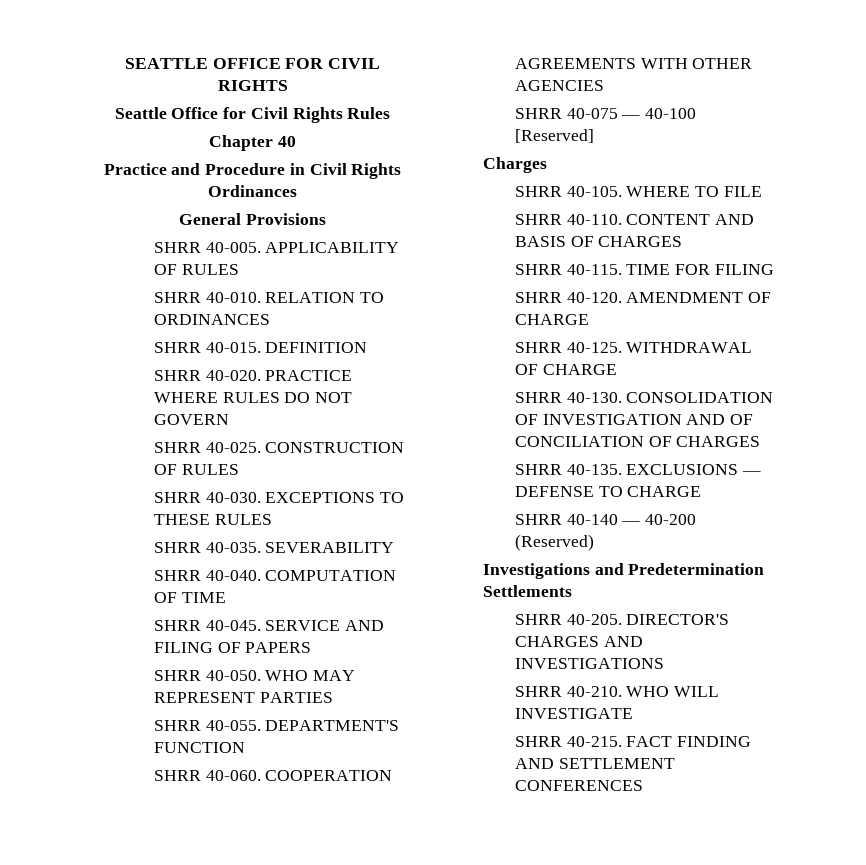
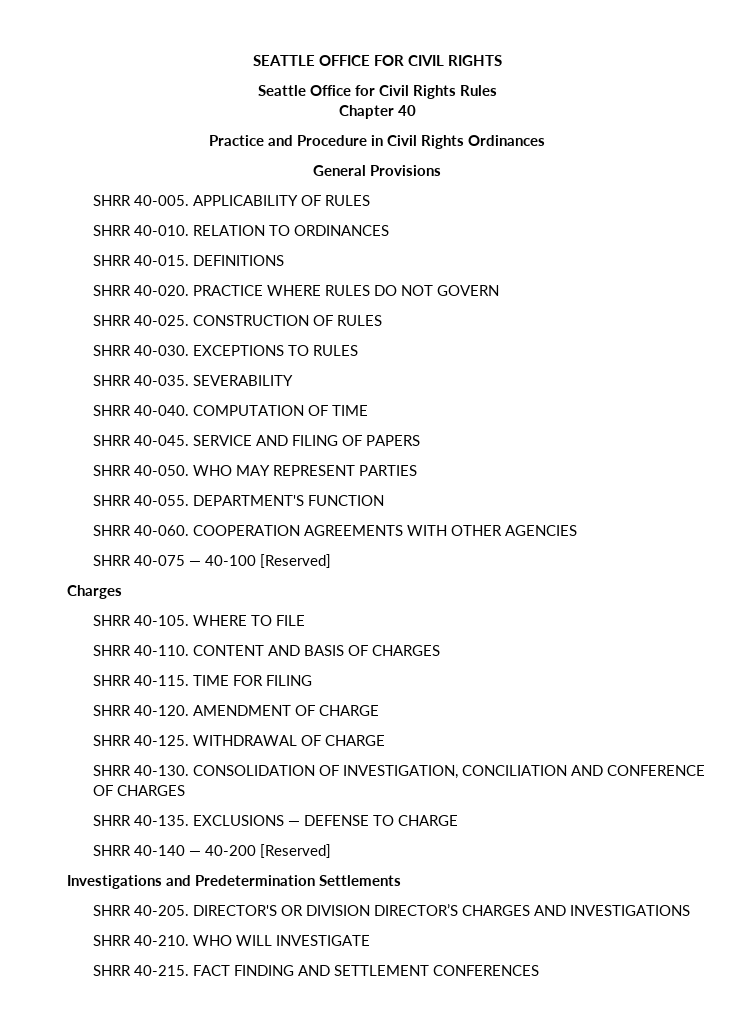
[265,342,368,353] DEFINITION -> [193,255,285,266] DEFINITIONS
[153,514,210,525] THESE -> (310, 350) none
[542,414,754,425] [514,436,644,447] INVESTIGATION AND OF CONCILIATION -> [343,765,706,779] INVESTIGATION, CONCILIATION AND CONFERENCE
[514,534,594,551] (Reserved) -> [260,844,332,858] [Reserved]
(730, 619) none -> [281,904,459,916] OR DIVISION DIRECTOR’S

